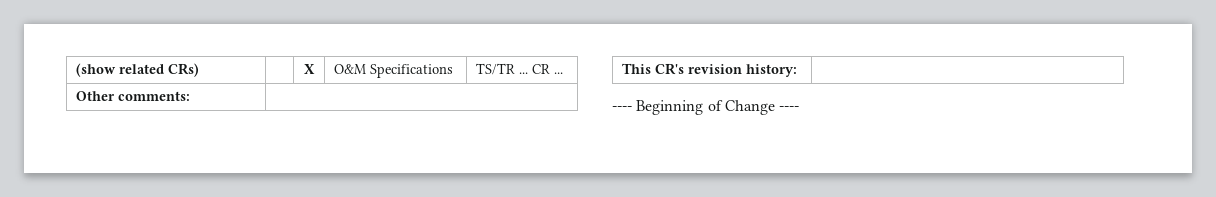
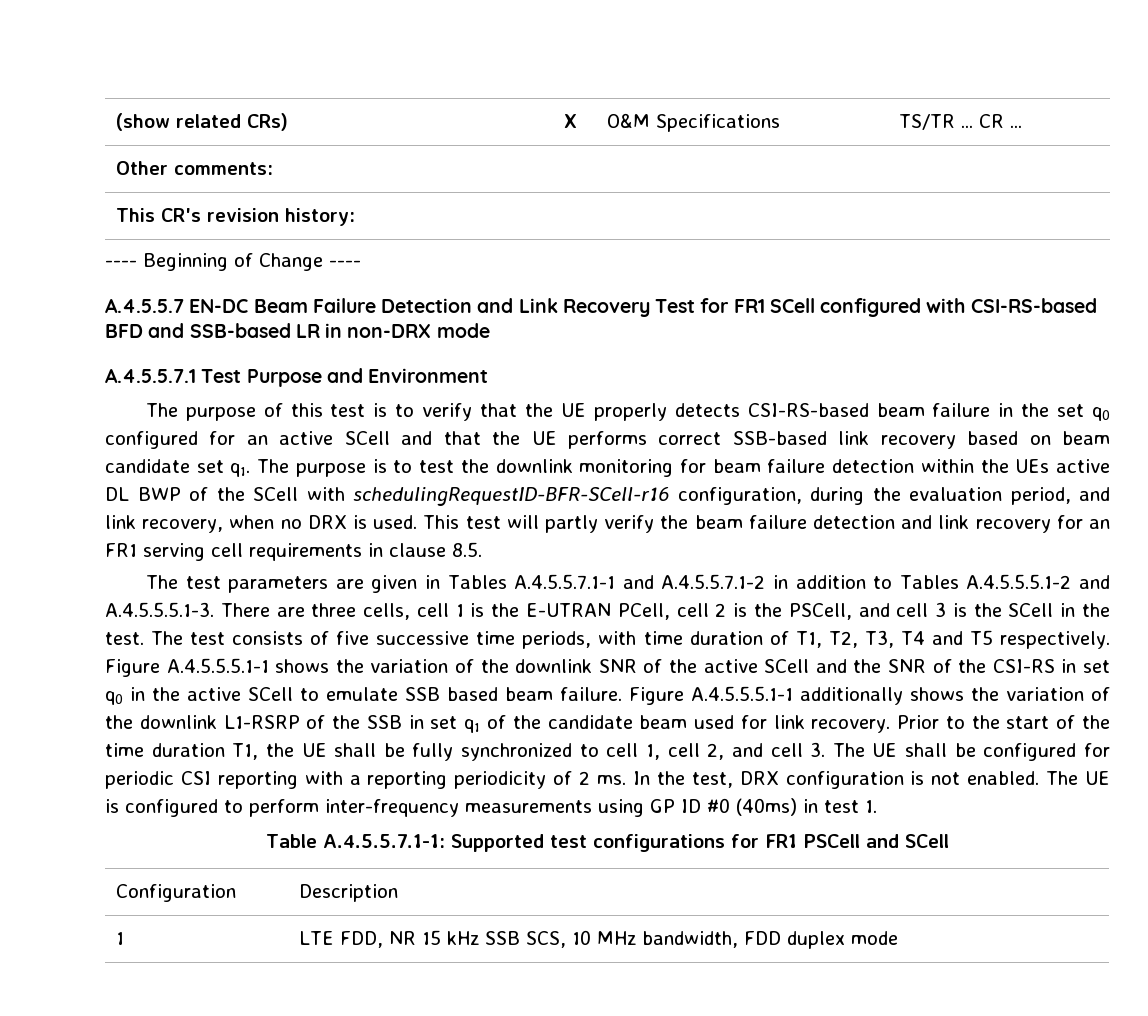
(800, 108) none -> [105,298,1097,317] [105,323,490,338] [105,368,489,387] [145,403,1110,421] [105,431,1110,449] [105,459,1110,477] [105,487,1110,506] [105,515,1111,533] [105,542,482,561] [145,574,1110,593] [105,602,1110,620] [105,630,1111,649] [105,658,1111,677] [105,686,1110,705] [105,715,1110,733] [105,742,1110,761] [105,771,1111,789] [105,798,877,817] [265,834,950,852] [115,884,236,902] [298,884,398,902] [115,932,124,945] [298,930,898,949] // A.4.5.5.7 EN-DC Beam Failure Detection and Link Recovery Test for FR1 SCell configured with CSI-RS-based BFD and SSB-based LR in non-DRX mode // A.4.5.5.7.1 Test Purpose and Environment // The purpose of this test is to verify that the UE properly detects CSI-RS-based beam failure in the set q0 configured for an active SCell and that the UE performs correct SSB-based link recovery based on beam candidate set q1. The purpose is to test the downlink monitoring for beam failure detection within the UEs active DL BWP of the SCell with schedulingRequestID-BFR-SCell-r16 configuration, during the evaluation period, and link recovery, when no DRX is used. This test will partly verify the beam failure detection and link recovery for an FR1 serving cell requirements in clause 8.5. // The test parameters are given in Tables A.4.5.5.7.1-1 and A.4.5.5.7.1-2 in addition to Tables A.4.5.5.5.1-2 and A.4.5.5.5.1-3. There are three cells, cell 1 is the E-UTRAN PCell, cell 2 is the PSCell, and cell 3 is the SCell in the test. The test consists of five successive time periods, with time duration of T1, T2, T3, T4 and T5 respectively. Figure A.4.5.5.5.1-1 shows the variation of the downlink SNR of the active SCell and the SNR of the CSI-RS in set q0 in the active SCell to emulate SSB based beam failure. Figure A.4.5.5.5.1-1 additionally shows the variation of the downlink L1-RSRP of the SSB in set q1 of the candidate beam used for link recovery. Prior to the start of the time duration T1, the UE shall be fully synchronized to cell 1, cell 2, and cell 3. The UE shall be configured for periodic CSI reporting with a reporting periodicity of 2 ms. In the test, DRX configuration is not enabled. The UE is configured to perform inter-frequency measurements using GP ID #0 (40ms) in test 1. // Table A.4.5.5.7.1-1: Supported test configurations for FR1 PSCell and SCell // Configuration | Description // 1 | LTE FDD, NR 15 kHz SSB SCS, 10 MHz bandwidth, FDD duplex mode

